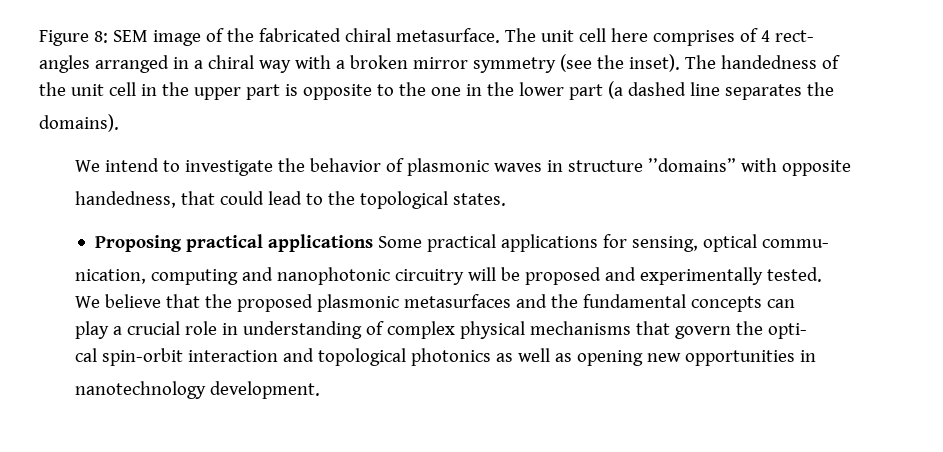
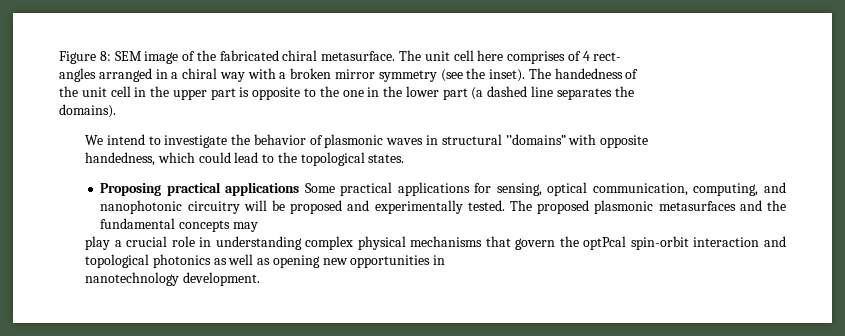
[567,160,643,172] structure -> [441,134,502,145] structural
[180,191,215,205] that -> [157,152,195,163] which
[762,239,830,248] [74,269,238,285] commu- // nication, computing -> [592,183,759,196] communication, computing,
[74,294,232,308] // We believe that the -> [509,200,532,211] The
[766,299,795,308] can -> [232,222,258,232] may
[365,321,384,335] of -> (302, 243) none
[767,323,807,339] [74,348,97,362] opti- // cal -> [583,236,627,250] optPcal

